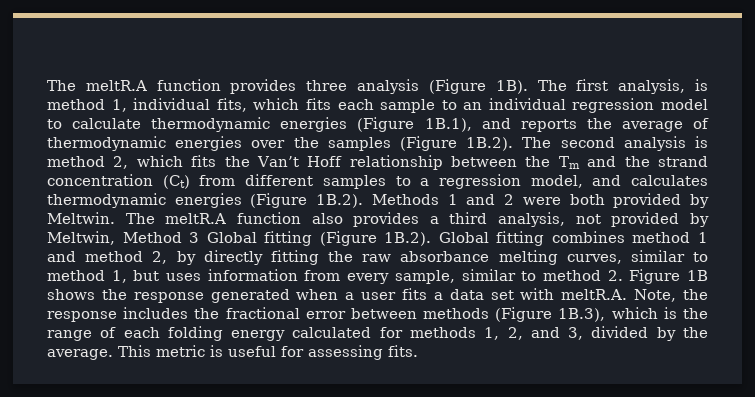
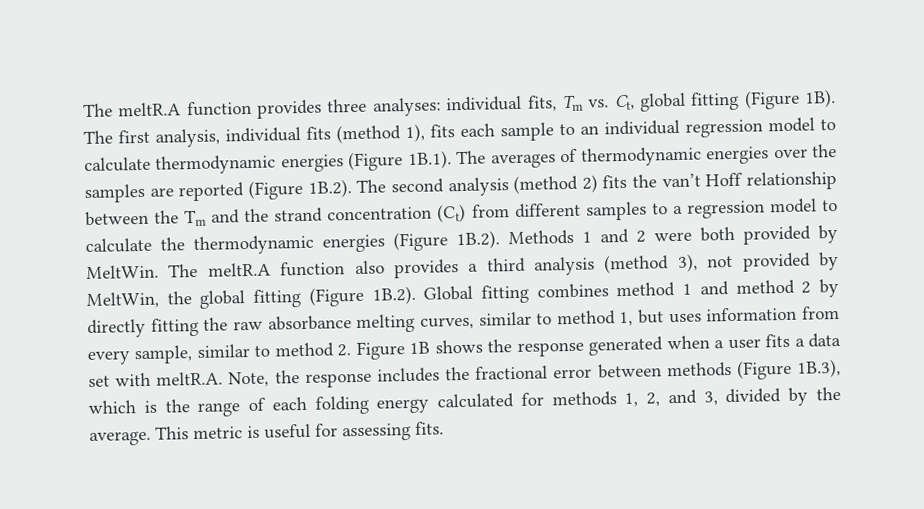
[357,79,420,94] analysis -> [372,91,740,117] analyses: individual fits, Tm vs. Ct, global fitting
[695,79,709,91] [47,98,300,112] is method 1, individual fits, which -> [225,123,425,144] individual fits (method 1),
[424,118,683,132] 1B.1), and reports the average -> [407,150,556,170] 1B.1). The averages
(391, 144) none -> [149,182,245,202] are reported
[695,136,708,148] [47,155,183,169] is method 2, which -> [513,174,598,195] (method 2)
[256,156,299,167] Van’t -> [661,173,701,188] van’t
[530,175,708,188] model, and calculates -> [769,198,839,214] [85,237,185,254] model to calculate the
[47,212,115,224] Meltwin. -> [86,264,159,280] MeltWin.
[498,212,709,227] [47,231,257,245] analysis, not provided by Meltwin, Method 3 Global -> [534,251,839,276] [86,290,246,310] analysis (method 3), not provided by MeltWin, the global
[152,251,168,264] 2, -> [801,281,812,294] 2

